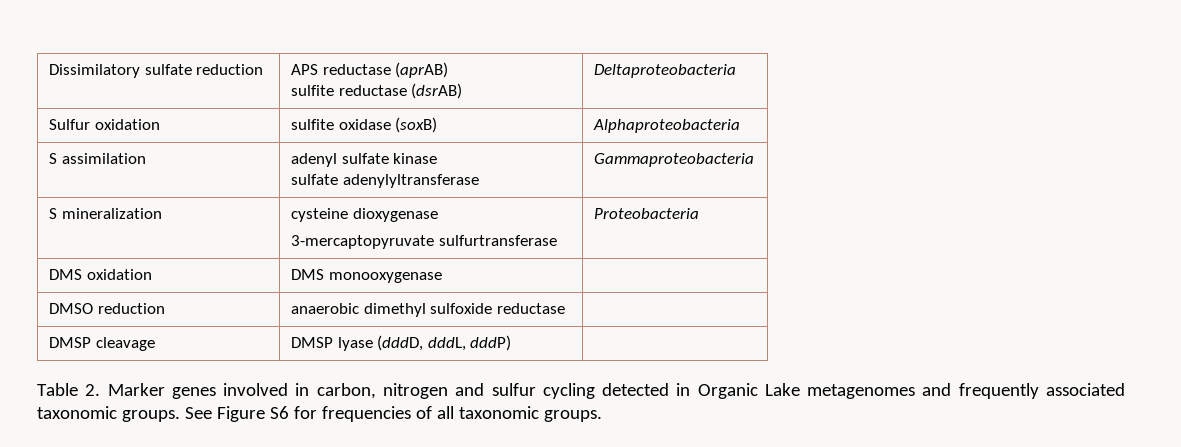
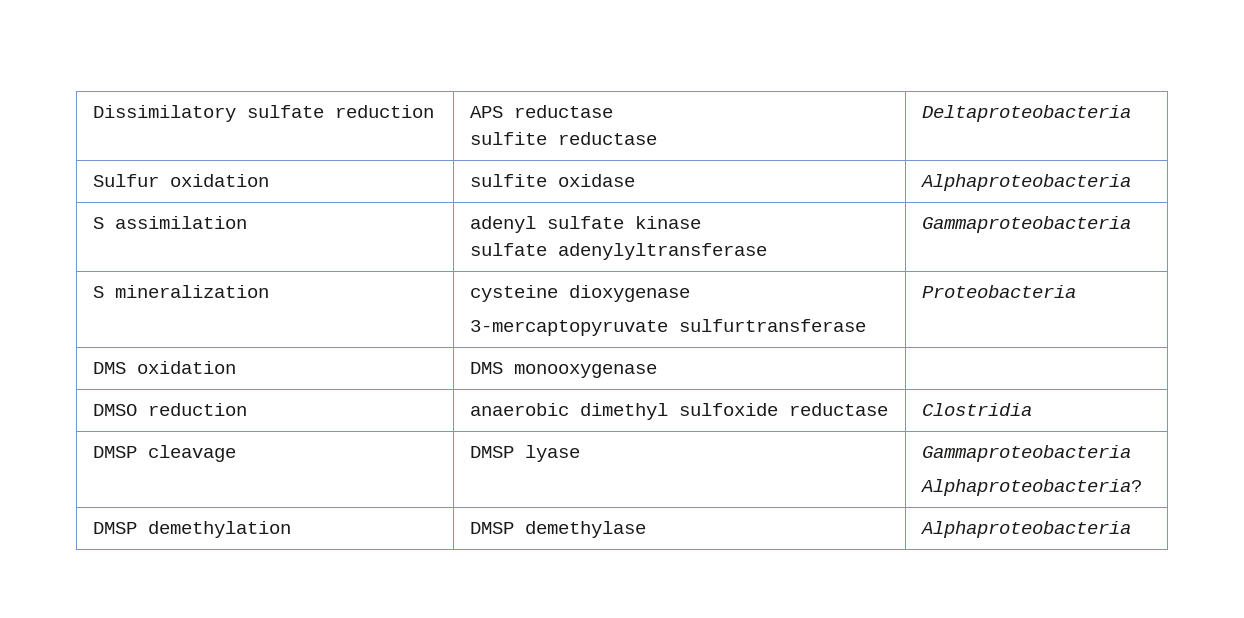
[395,62,449,78] (aprAB) -> (613, 111) none
[411,83,463,99] (dsrAB) -> (657, 138) none
[395,117,438,133] (soxB) -> (635, 180) none
(565, 308) none -> [921,403,1032,416] Clostridia
[377,335,512,351] [37,383,1126,399] [37,406,602,422] (dddD, dddL, dddP) | // Table 2. Marker genes involved in carbon, nitrogen and sulfur cycling detected in Organic Lake metagenomes and frequently associated taxonomic groups. See Figure S6 for frequencies of all taxonomic groups. -> [921,445,1131,462] [920,479,1142,496] [92,521,291,538] [469,521,646,538] [920,521,1131,538] | Gammaproteobacteria // Alphaproteobacteria? // DMSP demethylation | DMSP demethylase | Alphaproteobacteria

